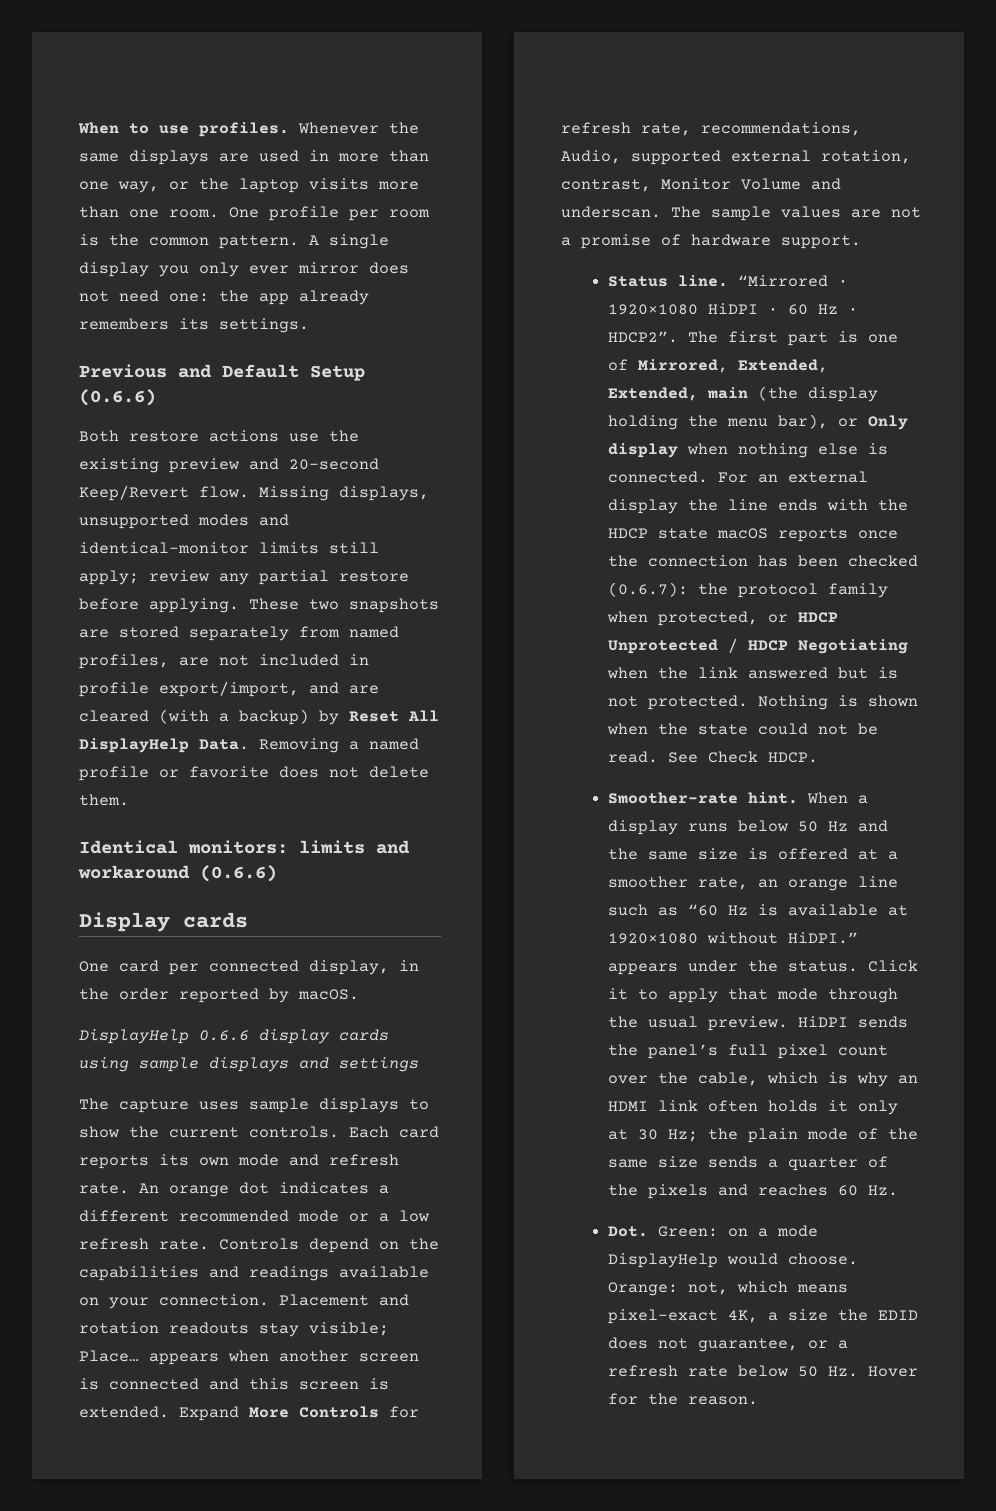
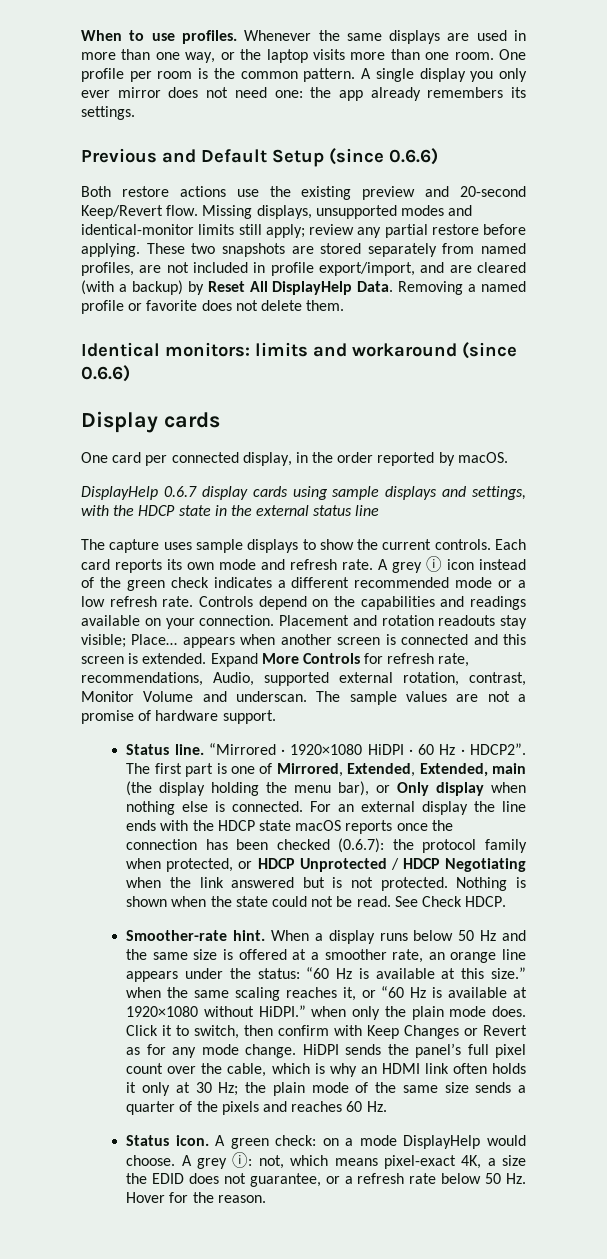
[79,389,156,406] (0.6.6) -> [329,148,438,165] (since 0.6.6)
[200,865,277,882] (0.6.6) -> [462,342,517,359] [81,365,130,382] (since 0.6.6)
[199,1030,249,1041] 0.6.6 -> [163,486,197,497] 0.6.7
[339,1057,419,1072] settings -> [472,486,526,500] [81,505,380,516] settings, with the HDCP state in the external status line
[139,1182,269,1197] An orange dot -> [378,556,526,573] [81,577,209,591] A grey ⓘ icon instead of the green check
[607,904,678,916] such as -> [126,967,526,982] [126,987,376,1001] appears under the status: “60 Hz is available at this size.” when the same scaling reaches it, or
[607,960,918,975] [607,988,898,1003] [607,1016,788,1031] appears under the status. Click it to apply that mode through the usual preview. -> [311,1006,526,1020] [126,1025,527,1039] [126,1044,297,1058] when only the plain mode does. Click it to switch, then confirm with Keep Changes or Revert as for any mode change.
[607,1226,718,1237] Dot. Green: -> [126,1135,317,1149] Status icon. A green check:
[607,1282,678,1296] Orange: -> [181,1152,253,1169] A grey ⓘ:

